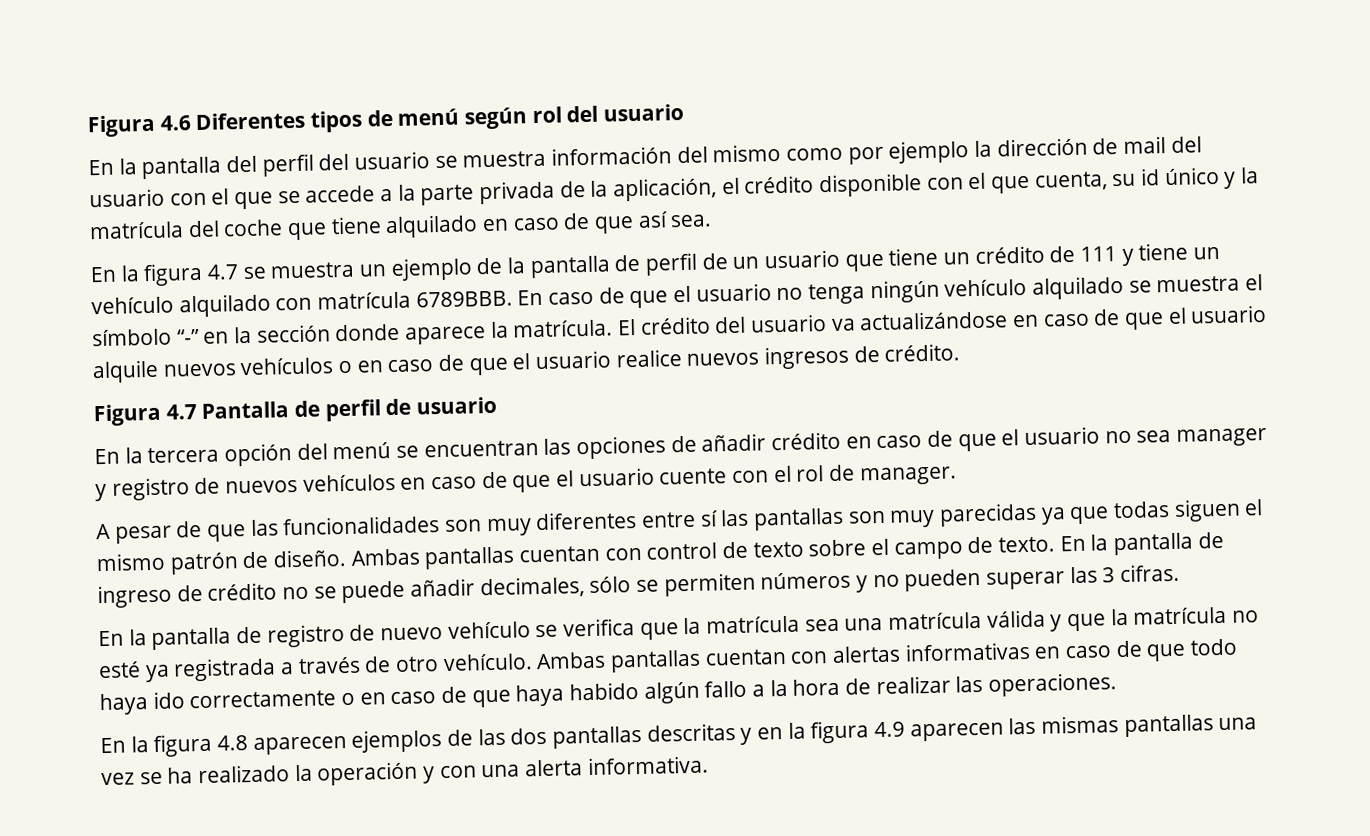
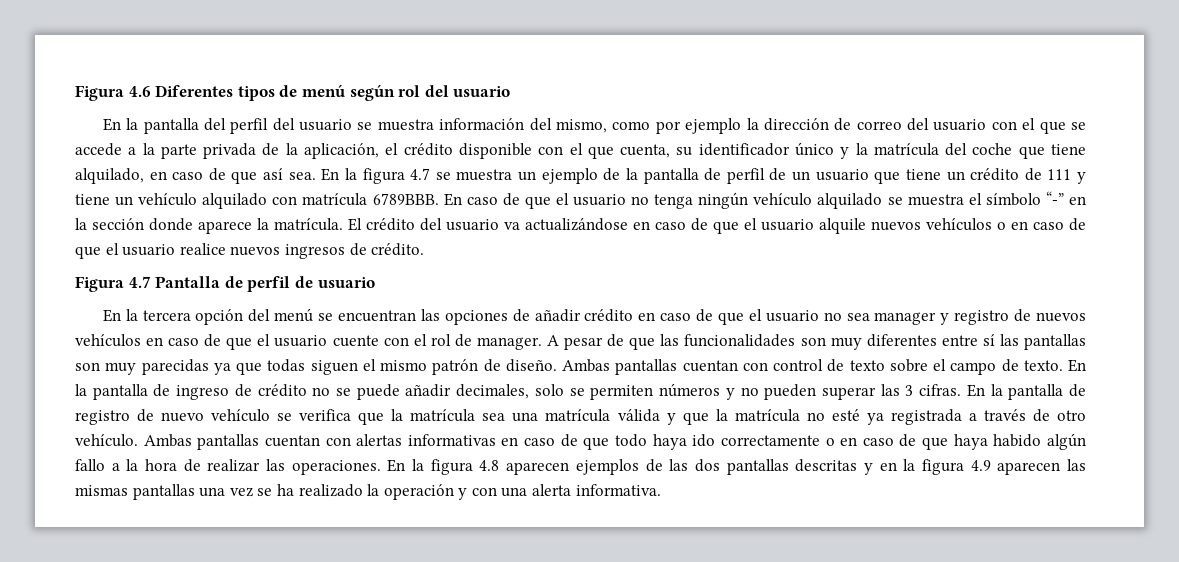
[712,143,782,163] mismo -> [556,119,608,133] mismo,
[1123,136,1167,154] mail -> [856,121,902,130] correo
[1140,168,1161,186] id -> [698,143,790,156] identificador
[385,214,479,239] alquilado -> [75,168,144,184] alquilado,
(713, 221) // -> (316, 176) none
(957, 476) // -> (542, 343) none
[589,576,632,594] sólo -> [534,384,564,396] solo
(1181, 573) // -> (962, 390) none
(1118, 684) // -> (381, 467) none

